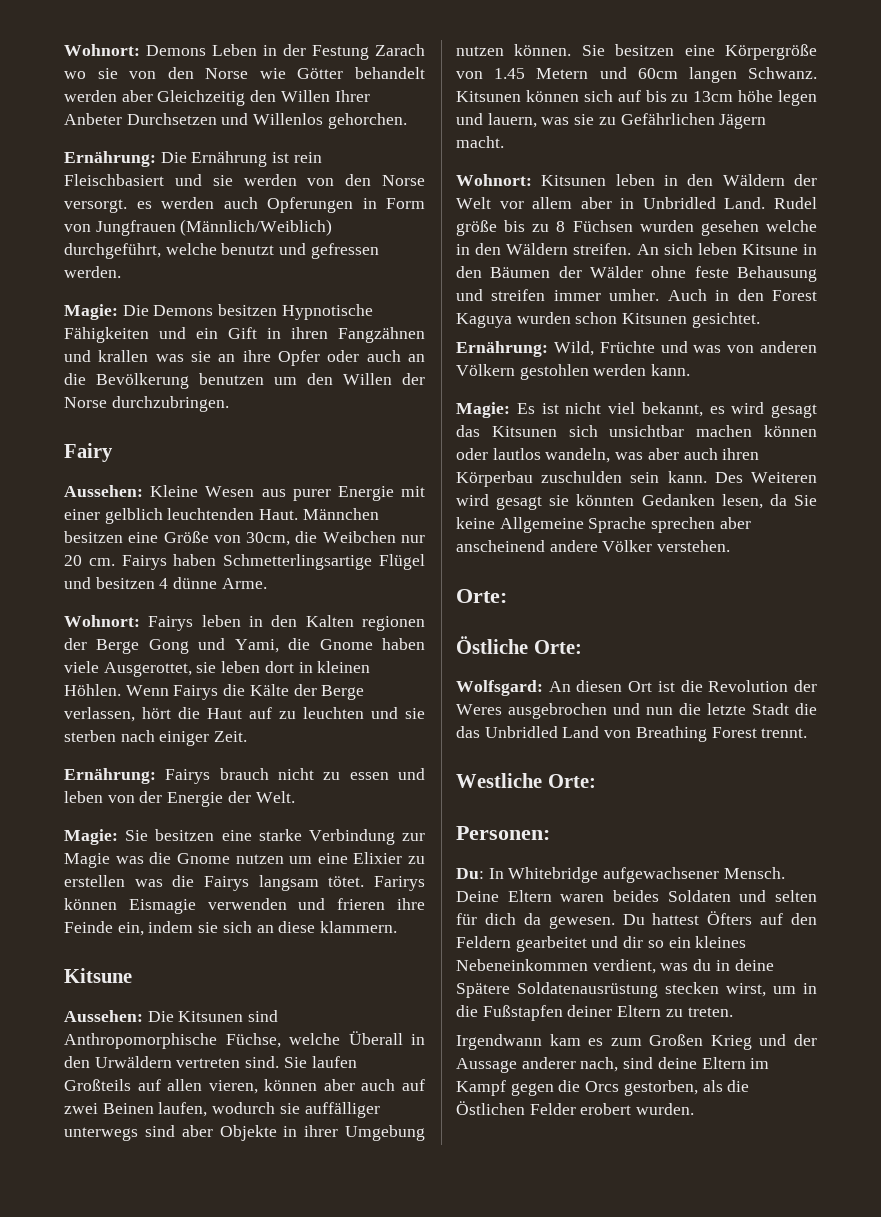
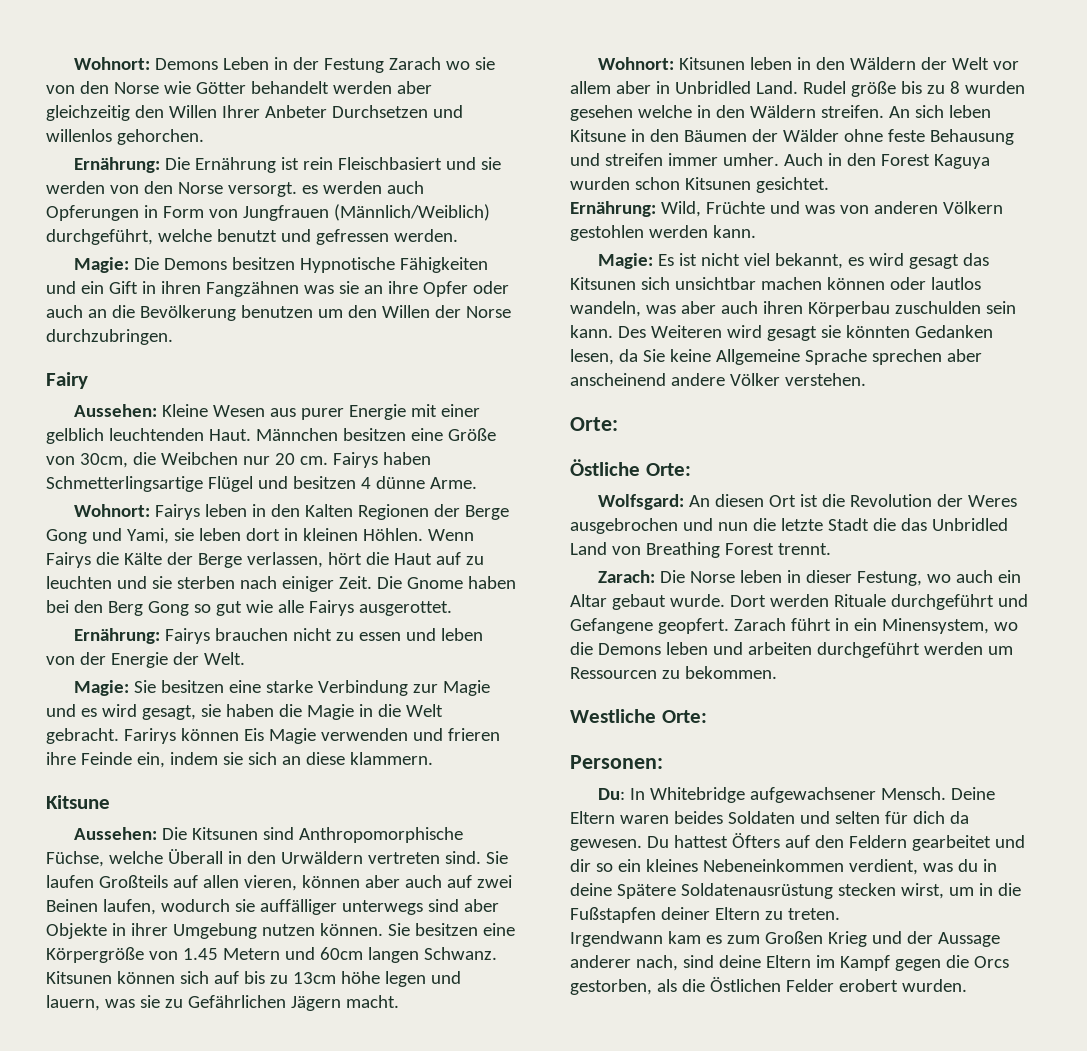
[157,90,246,106] Gleichzeitig -> [46,105,130,121] gleichzeitig
[253,113,324,125] Willenlos -> [46,129,112,142] willenlos
[64,350,149,362] und krallen -> (299, 289) none
[362,616,425,631] regionen -> [358,504,430,520] Regionen
[288,638,426,650] [64,661,192,677] die Gnome haben viele Ausgerottet, -> (169, 536) none
(248, 736) none -> [376,576,516,589] [46,600,452,616] Die Gnome haben bei den Berg Gong so gut wie alle Fairys ausgerottet.
[219,768,269,780] brauch -> [215,628,289,641] brauchen
[115,852,425,864] [64,875,425,891] [64,898,196,914] was die Gnome nutzen um eine Elixier zu erstellen was die Fairys langsam tötet. Farirys können Eismagie -> [46,704,443,720] [46,728,316,744] und es wird gesagt, sie haben die Magie in die Welt gebracht. Farirys können Eis Magie
[572,220,633,232] Füchsen -> (960, 87) none
(808, 733) none -> [598,570,1022,586] [570,594,1028,610] [570,618,1018,634] [570,642,1013,658] [570,666,777,679] // Zarach: Die Norse leben in dieser Festung, wo auch ein Altar gebaut wurde. Dort werden Rituale durchgeführt und Gefangene geopfert. Zarach führt in ein Minensystem, wo die Demons leben und arbeiten durchgeführt werden um Ressourcen zu bekommen.

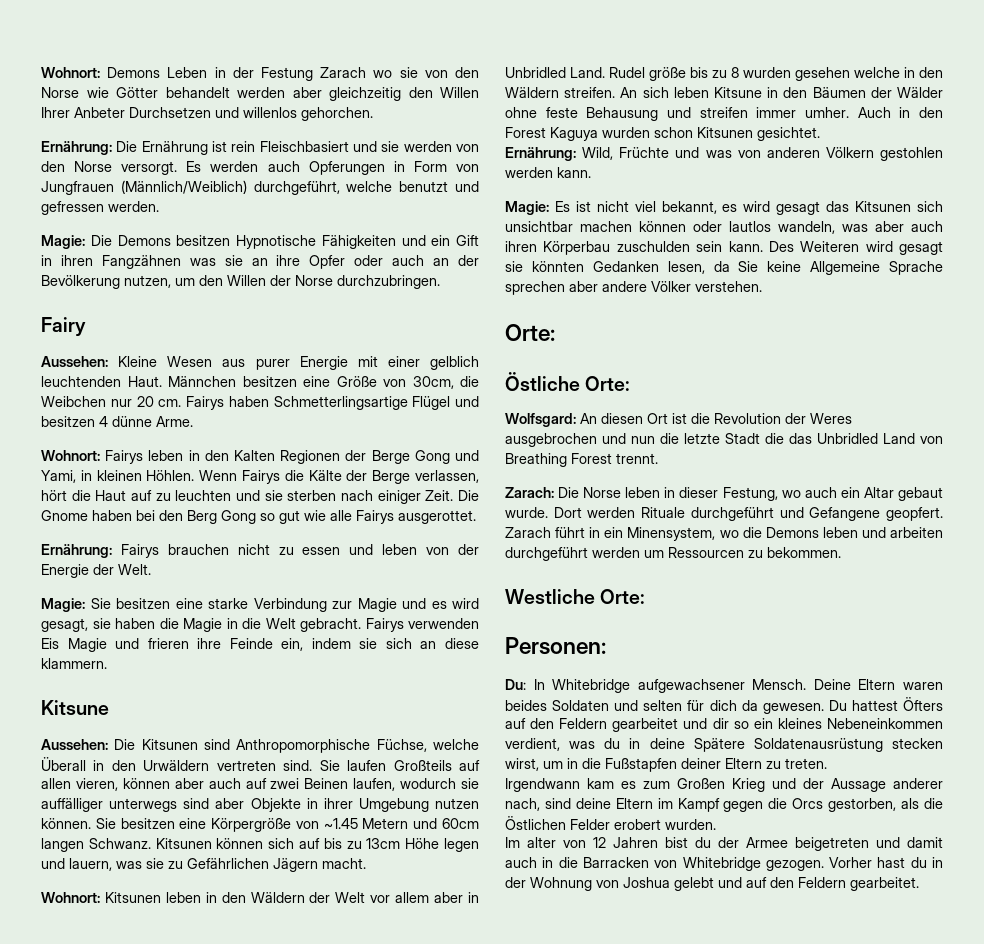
[301,185,318,194] es -> [186,161,202,172] Es
[111,305,313,321] die Bevölkerung benutzen -> [458,255,480,266] [41,275,171,289] der Bevölkerung nutzen,
[173,528,280,541] sie leben dort -> (76, 476) none
[123,728,239,744] Farirys können -> [365,618,479,632] Fairys verwenden
[320,728,408,741] verwenden -> (107, 645) none
[182,948,218,960] 1.45 -> [323,818,358,829] ~1.45
[340,971,380,984] höhe -> [405,838,440,849] Höhe
[570,373,666,386] anscheinend -> (598, 286) none
(967, 985) none -> [505,837,943,851] [505,857,943,871] [505,877,919,891] // Im alter von 12 Jahren bist du der Armee beigetreten und damit auch in die Barracken von Whitebridge gezogen. Vorher hast du in der Wohnung von Joshua gelebt und auf den Feldern gearbeitet.

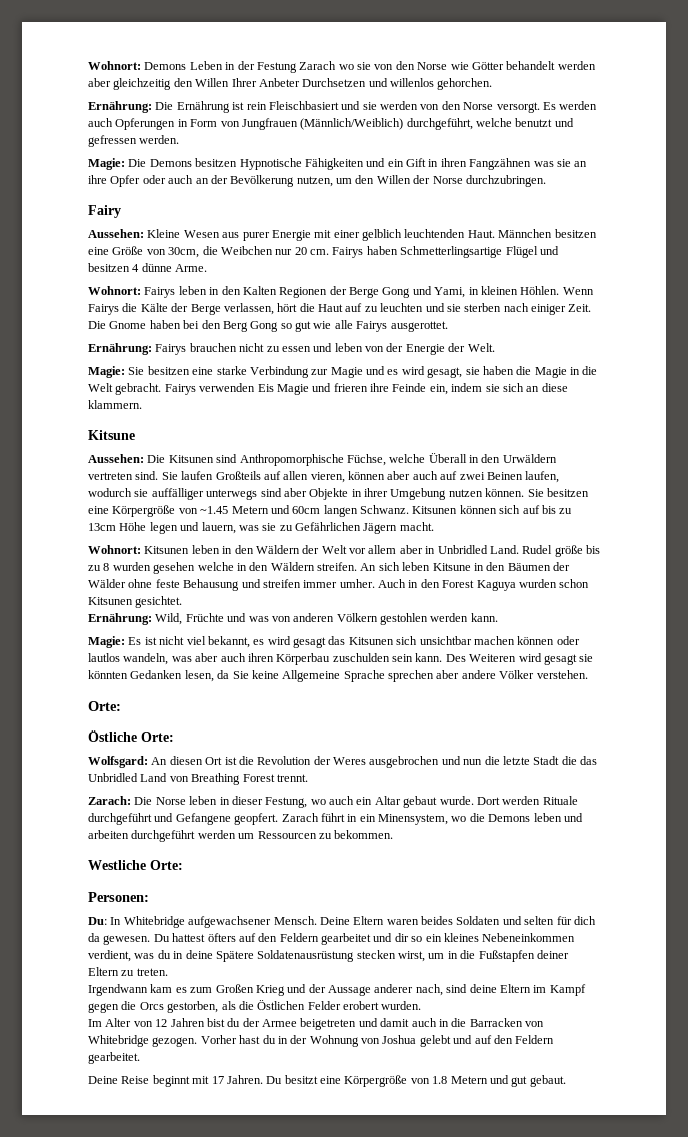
[903,697,943,711] Öfters -> [207,933,236,942] öfters
[527,837,556,848] alter -> [105,1018,132,1027] Alter
(919, 884) none -> [88,1075,566,1087] // Deine Reise beginnt mit 17 Jahren. Du besitzt eine Körpergröße von 1.8 Metern und gut gebaut.

